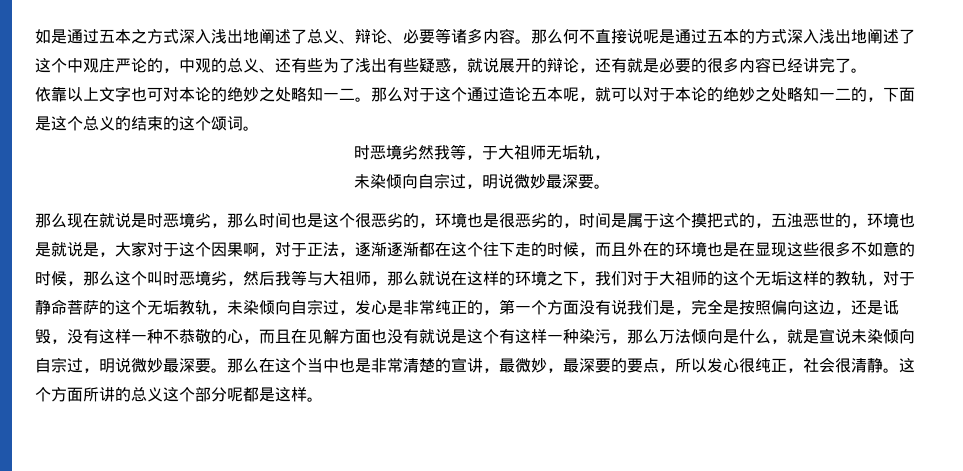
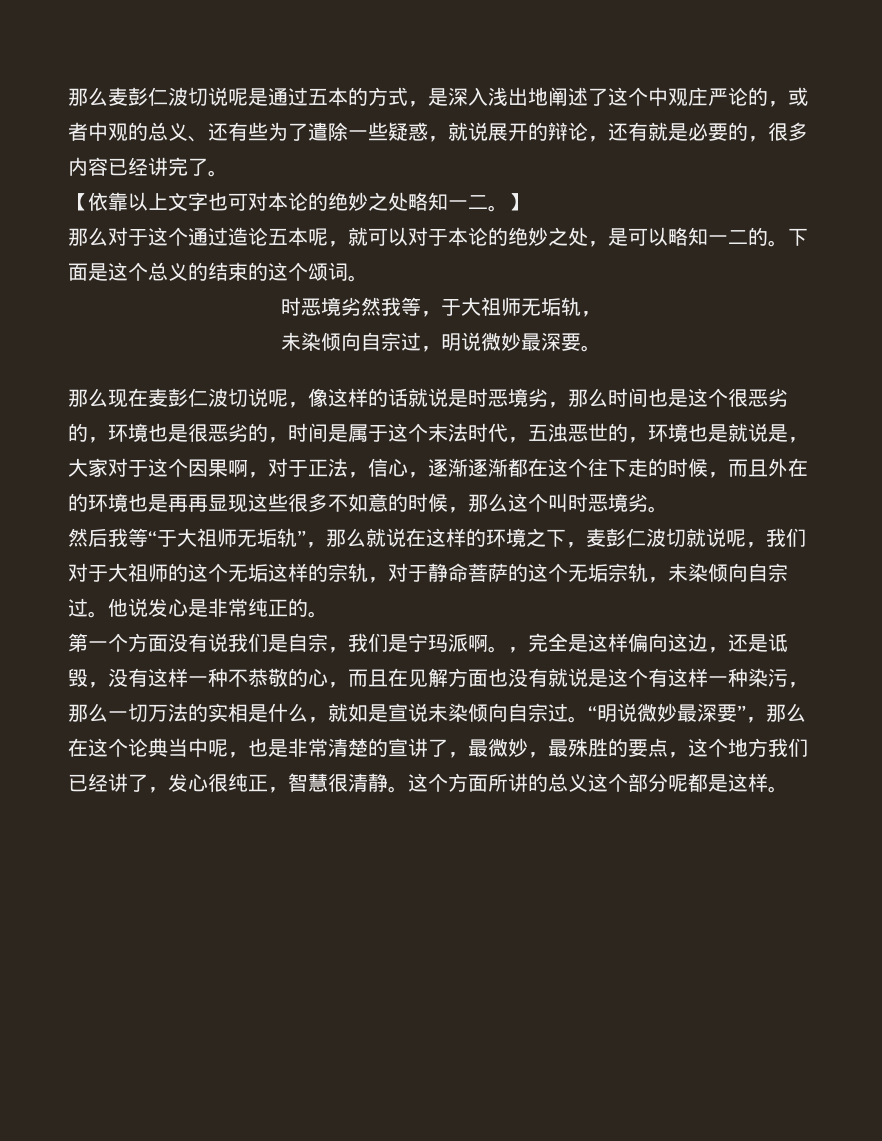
[35,28,627,44] 如是通过五本之方式深入浅出地阐述了总义、辩论、必要等诸多内容。那么何不直接 -> [68,87,208,106] 那么麦彭仁波切
(787, 36) none -> [408,88,448,107] ，是
(179, 70) none -> [788,87,808,106] [68,122,88,141] 或者
[355,58,403,73] 浅出有 -> [308,122,368,141] 遣除一
(707, 65) none -> [748,136,768,142] ，
(867, 70) none -> [68,193,88,211] 【
(371, 99) none -> [508,193,528,211] 】 //
(787, 94) none -> [588,227,668,247] ，是可以
[867,97,883,102] ， -> [768,240,788,247] 。
(99, 220) none -> [148,388,408,408] 麦彭仁波切说呢，像这样的话
[691,213,755,228] 摸把式的 -> [428,423,508,442] 末法时代
(355, 254) none -> [368,458,428,478] 信心，
[739,242,755,257] 在 -> [168,494,208,512] 再再
[227,281,243,286] ， -> [648,506,668,513] 。 //
[307,270,371,286] 与大祖师 -> [148,528,306,547] “于大祖师无垢轨”
(595, 283) none -> [586,528,766,548] 麦彭仁波切就说呢，
[835,271,851,286] 教 -> [328,563,348,582] 宗
[179,300,195,315] 教 -> [608,563,628,582] 宗
[339,310,355,315] ， -> [88,598,148,618] 。他说
[483,310,499,315] ， -> [308,611,328,618] 。 //
(675, 307) none -> [288,633,508,653] 自宗，我们是宁玛派啊。
[739,300,771,315] 按照 -> [588,633,628,652] 这样
[659,329,723,344] 万法倾向 -> [108,703,248,722] 一切万法的实相
(803, 336) none -> [348,703,368,722] 如
[83,357,227,373] ，明说微妙最深要。 -> [568,703,766,723] 。“明说微妙最深要”，
[307,358,339,373] 当中 -> [128,738,248,758] 论典当中呢，
(483, 365) none -> [428,739,448,757] 了
[579,358,611,373] 深要 -> [568,738,608,758] 殊胜
[675,358,707,373] 所以 -> [688,738,808,757] [68,773,168,793] 这个地方我们已经讲了，
[803,357,835,373] 社会 -> [288,773,328,792] 智慧

